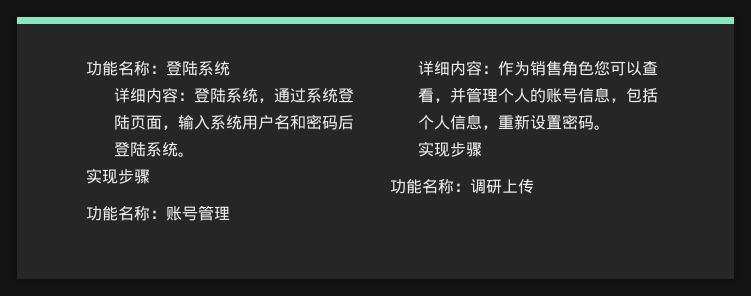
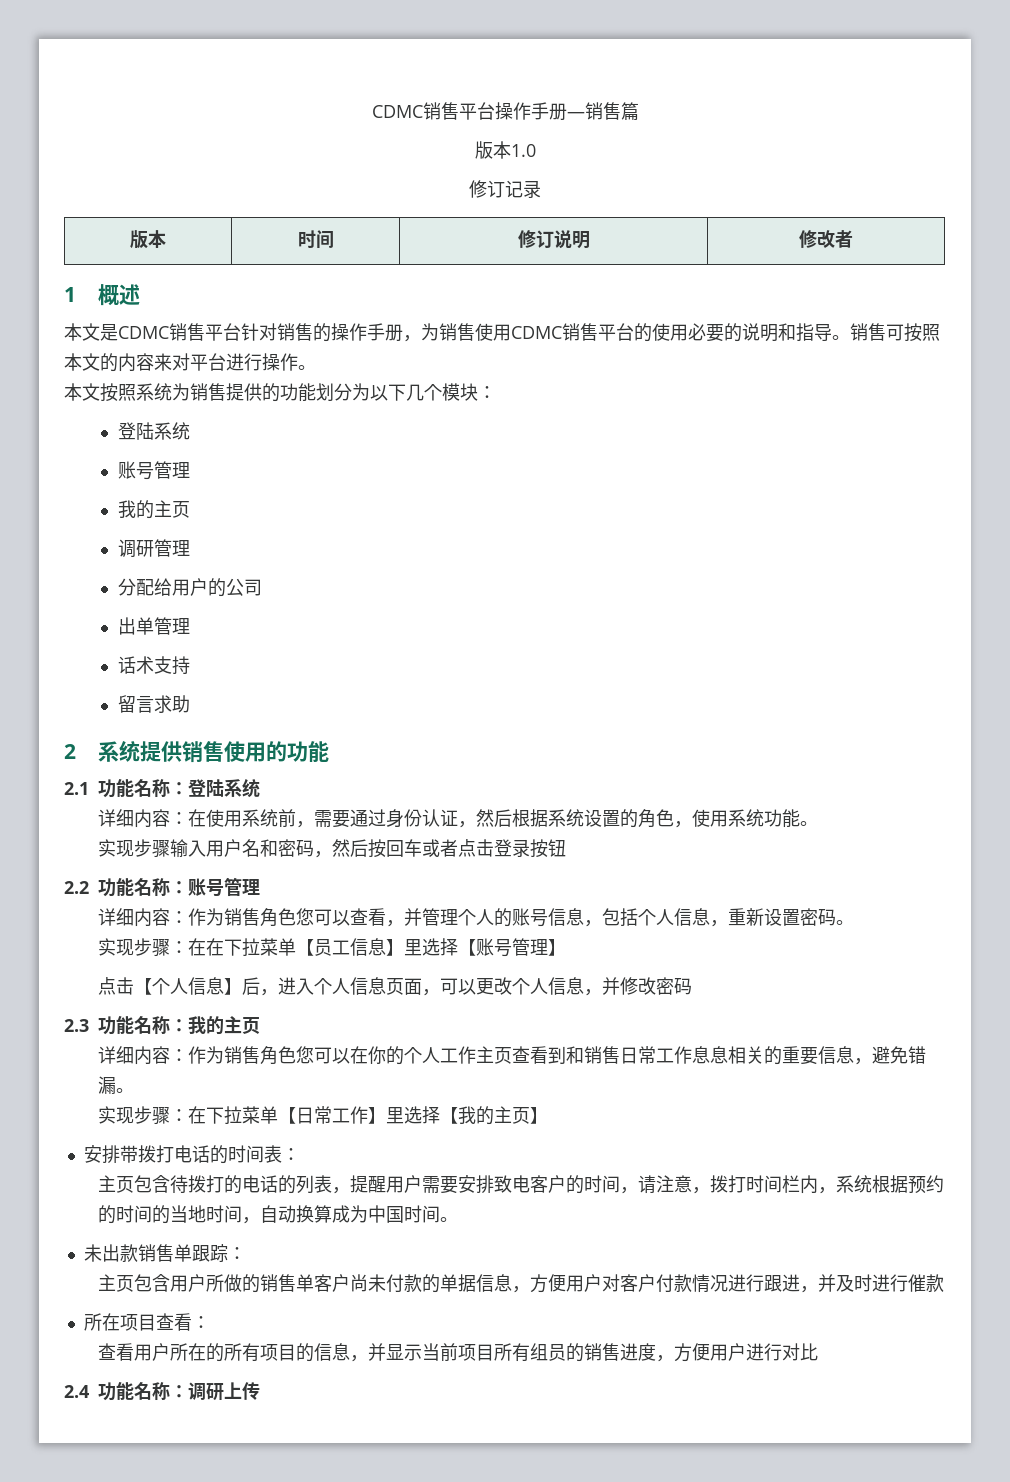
(86, 68) none -> [371,102,639,121] [474,141,536,159] [469,180,541,198] [130,230,166,249] [297,230,334,249] [517,230,590,249] [799,230,853,248] [64,284,140,306] [64,323,940,342] [64,353,316,372] [64,383,496,402] [117,422,190,440] [117,461,190,480] [117,500,190,519] [117,539,190,558] [117,578,262,597] [117,617,190,635] [117,656,190,675] [117,695,190,713] [64,740,329,763] [64,782,89,795] CDMC销售平台操作手册—销售篇 // 版本1.0 // 修订记录 // 版本 | 时间 | 修订说明 | 修改者 // 1概述 // 本文是CDMC销售平台针对销售的操作手册，为销售使用CDMC销售平台的使用必要的说明和指导。销售可按照本文的内容来对平台进行操作。 // 本文按照系统为销售提供的功能划分为以下几个模块： // 登陆系统 // 账号管理 // 我的主页 // 调研管理 // 分配给用户的公司 // 出单管理 // 话术支持 // 留言求助 // 2系统提供销售使用的功能 // 2.1
[194,88,355,103] [114,114,355,130] [114,142,195,157] [86,168,150,184] 登陆系统，通过系统登陆页面，输入系统用户名和密码后登陆系统。 // 实现步骤 // -> [187,809,818,828] [97,839,566,858] [64,881,89,894] 在使用系统前，需要通过身份认证，然后根据系统设置的角色，使用系统功能。 // 实现步骤输入用户名和密码，然后按回车或者点击登录按钮 // 2.2
(483, 149) // -> [169,938,566,957] [97,977,692,996] [64,1016,260,1035] [97,1046,926,1065] [97,1076,134,1094] [97,1106,548,1125] [83,1145,300,1164] [97,1175,944,1194] [97,1205,458,1224] [83,1244,246,1262] [97,1274,944,1293] [83,1313,210,1331] [97,1343,818,1362] [64,1385,89,1398] ：在在下拉菜单【员工信息】里选择【账号管理】 // 点击【个人信息】后，进入个人信息页面，可以更改个人信息，并修改密码 // 2.3功能名称：我的主页 // 详细内容：作为销售角色您可以在你的个人工作主页查看到和销售日常工作息息相关的重要信息，避免错漏。 // 实现步骤：在下拉菜单【日常工作】里选择【我的主页】 // 安排带拨打电话的时间表： // 主页包含待拨打的电话的列表，提醒用户需要安排致电客户的时间，请注意，拨打时间栏内，系统根据预约的时间的当地时间，自动换算成为中国时间。 // 未出款销售单跟踪： // 主页包含用户所做的销售单客户尚未付款的单据信息，方便用户对客户付款情况进行跟进，并及时进行催款 // 所在项目查看： // 查看用户所在的所有项目的信息，并显示当前项目所有组员的销售进度，方便用户进行对比 // 2.4

